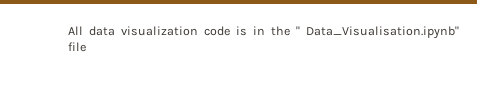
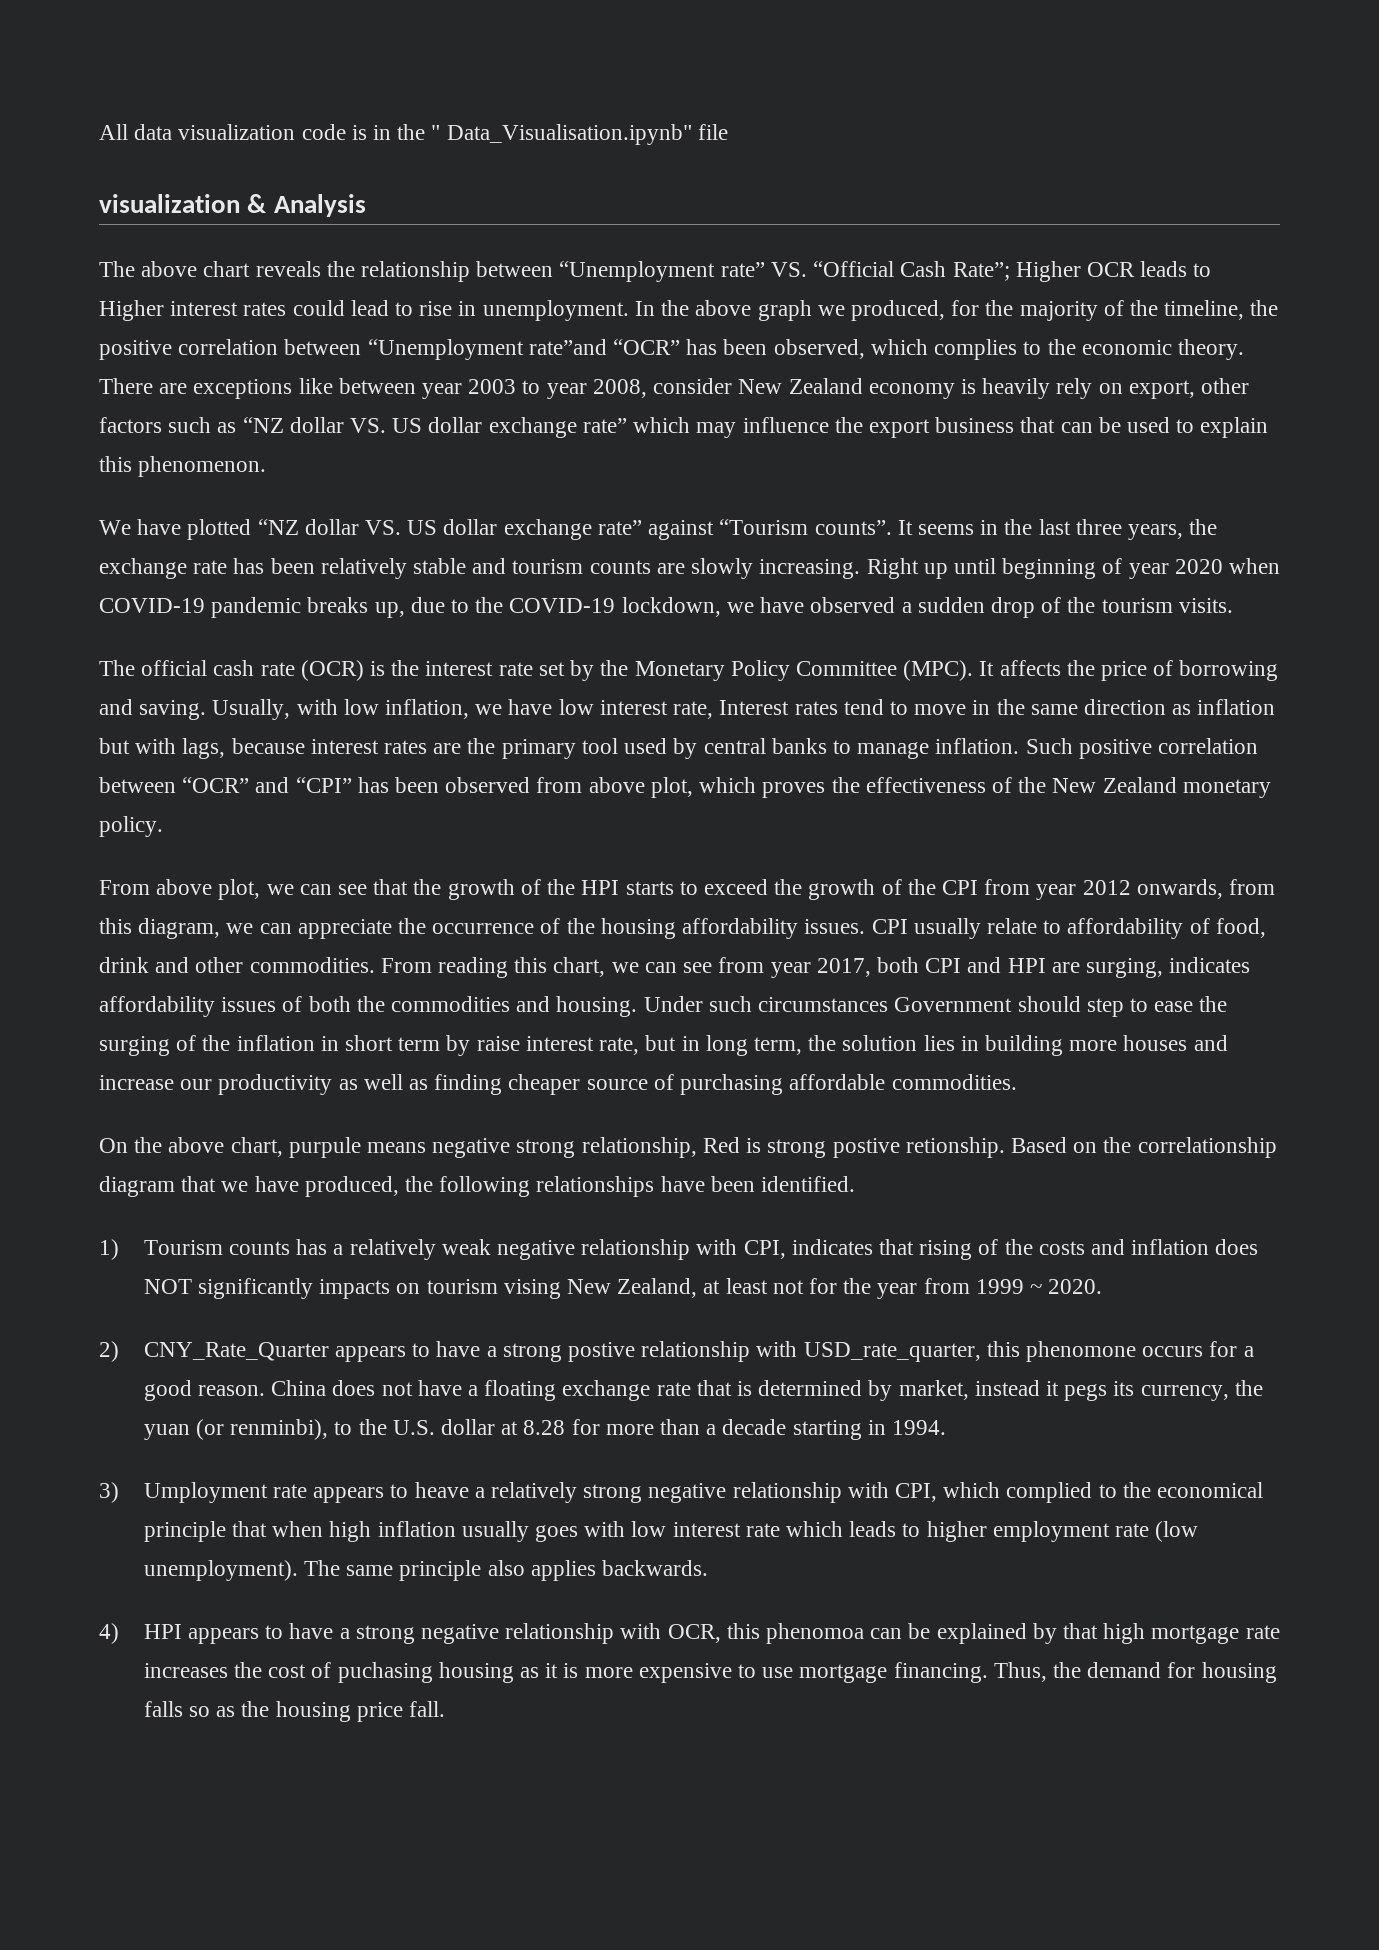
(86, 47) none -> [99,194,366,217] [99,261,1212,282] [99,300,1279,321] [99,339,1244,360] [99,378,1249,399] [99,417,1269,438] [99,456,267,477] [99,519,1218,540] [99,558,1280,579] [99,597,1233,618] [99,660,1279,681] [99,699,1276,720] [99,738,1258,759] [99,777,1271,798] [99,816,163,837] [99,879,1276,900] [99,918,1266,939] [99,957,1251,978] [99,996,1228,1017] [99,1035,1228,1056] [99,1074,1017,1095] [99,1137,1277,1158] [99,1176,856,1197] [99,1239,1259,1260] [143,1278,1103,1299] [99,1341,1254,1362] [143,1380,1263,1401] [143,1419,947,1440] [99,1482,1264,1503] [143,1521,1199,1542] [143,1560,708,1581] [99,1623,1280,1644] [143,1662,1277,1683] [143,1701,445,1722] // visualization & Analysis // The above chart reveals the relationship between “Unemployment rate” VS. “Official Cash Rate”; Higher OCR leads to Higher interest rates could lead to rise in unemployment. In the above graph we produced, for the majority of the timeline, the positive correlation between “Unemployment rate”and “OCR” has been observed, which complies to the economic theory. There are exceptions like between year 2003 to year 2008, consider New Zealand economy is heavily rely on export, other factors such as “NZ dollar VS. US dollar exchange rate” which may influence the export business that can be used to explain this phenomenon. // We have plotted “NZ dollar VS. US dollar exchange rate” against “Tourism counts”. It seems in the last three years, the exchange rate has been relatively stable and tourism counts are slowly increasing. Right up until beginning of year 2020 when COVID-19 pandemic breaks up, due to the COVID-19 lockdown, we have observed a sudden drop of the tourism visits. // The official cash rate (OCR) is the interest rate set by the Monetary Policy Committee (MPC). It affects the price of borrowing and saving. Usually, with low inflation, we have low interest rate, Interest rates tend to move in the same direction as inflation but with lags, because interest rates are the primary tool used by central banks to manage inflation. Such positive correlation between “OCR” and “CPI” has been observed from above plot, which proves the effectiveness of the New Zealand monetary policy. // From above plot, we can see that the growth of the HPI starts to exceed the growth of the CPI from year 2012 onwards, from this diagram, we can appreciate the occurrence of the housing affordability issues. CPI usually relate to affordability of food, drink and other commodities. From reading this chart, we can see from year 2017, both CPI and HPI are surging, indicates affordability issues of both the commodities and housing. Under such circumstances Government should step to ease the surging of the inflation in short term by raise interest rate, but in long term, the solution lies in building more houses and increase our productivity as well as finding cheaper source of purchasing affordable commodities. // On the above chart, purpule means negative strong relationship, Red is strong postive retionship. Based on the correlationship diagram that we have produced, the following relationships have been identified. // 1) Tourism counts has a relatively weak negative relationship with CPI, indicates that rising of the costs and inflation does NOT significantly impacts on tourism vising New Zealand, at least not for the year from 1999 ~ 2020. // 2) CNY_Rate_Quarter appears to have a strong postive relationship with USD_rate_quarter, this phenomone occurs for a good reason. China does not have a floating exchange rate that is determined by market, instead it pegs its currency, the yuan (or renminbi), to the U.S. dollar at 8.28 for more than a decade starting in 1994. // 3) Umployment rate appears to heave a relatively strong negative relationship with CPI, which complied to the economical principle that when high inflation usually goes with low interest rate which leads to higher employment rate (low unemployment). The same principle also applies backwards. // 4) HPI appears to have a strong negative relationship with OCR, this phenomoa can be explained by that high mortgage rate increases the cost of puchasing housing as it is more expensive to use mortgage financing. Thus, the demand for housing falls so as the housing price fall.

